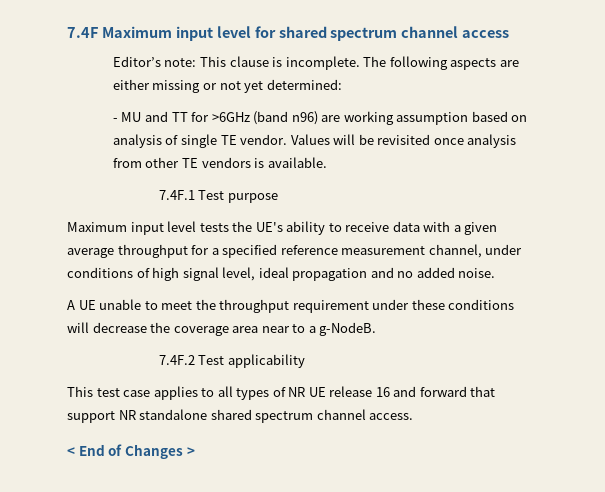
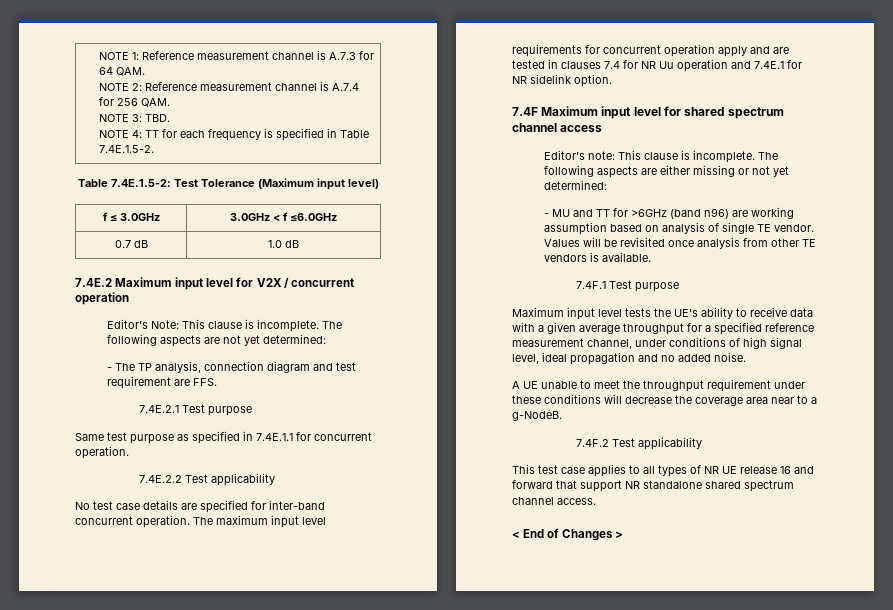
(67, 32) none -> [98,50,374,60] [98,67,145,76] [98,81,359,91] [98,97,170,107] [98,114,170,122] [98,128,369,141] [98,145,154,153] [77,178,379,190] [102,212,160,221] [230,212,337,221] [114,240,148,248] [268,240,299,248] [75,277,354,290] [75,292,129,305] [106,319,342,332] [106,334,326,347] [106,361,356,373] [106,376,217,389] [138,404,252,416] [75,431,372,444] [75,446,129,459] [138,473,275,486] [75,500,325,513] [75,515,326,528] [512,44,789,57] [512,59,802,72] [512,74,612,87] NOTE 1: Reference measurement channel is A.7.3 for 64 QAM. // NOTE 2: Reference measurement channel is A.7.4 for 256 QAM. // NOTE 3: TBD. // NOTE 4: TT for each frequency is specified in Table 7.4E.1.5-2. // Table 7.4E.1.5-2: Test Tolerance (Maximum input level) // f ≤ 3.0GHz | 3.0GHz < f ≤6.0GHz // 0.7 dB | 1.0 dB // 7.4E.2 Maximum input level for V2X / concurrent operation // Editor’s Note: This clause is incomplete. The following aspects are not yet determined: // - The TP analysis, connection diagram and test requirement are FFS. // 7.4E.2.1 Test purpose // Same test purpose as specified in 7.4E.1.1 for concurrent operation. // 7.4E.2.2 Test applicability // No test case details are specified for inter-band concurrent operation. The maximum input level requirements for concurrent operation apply and are tested in clauses 7.4 for NR Uu operation and 7.4E.1 for NR sidelink option. //

